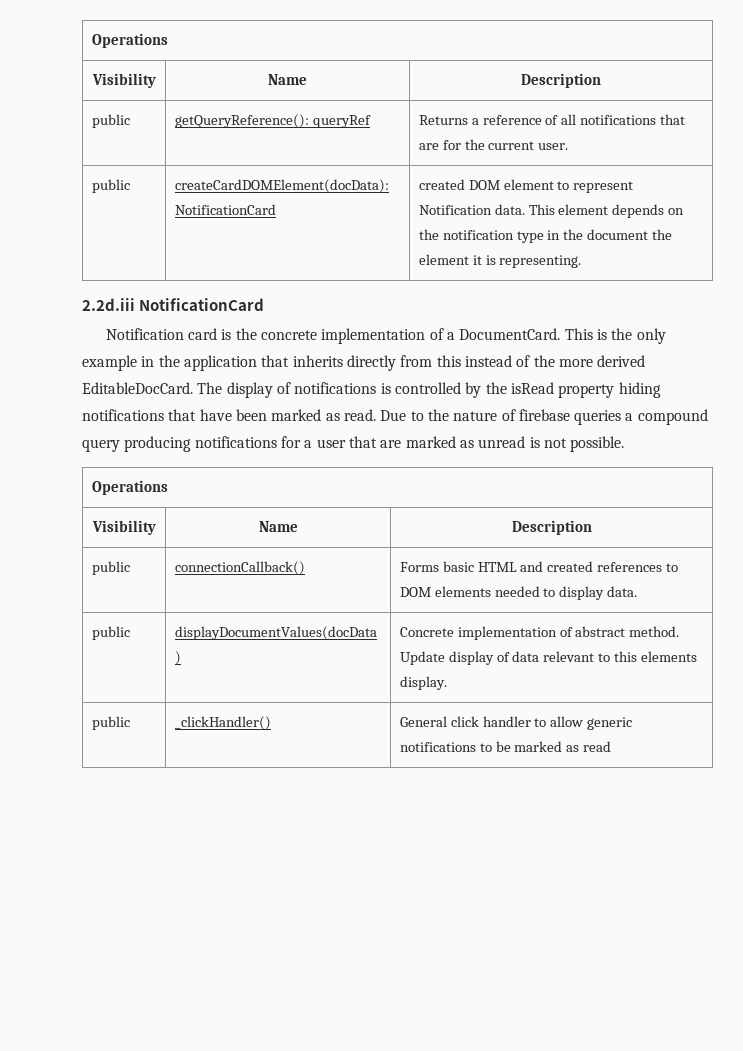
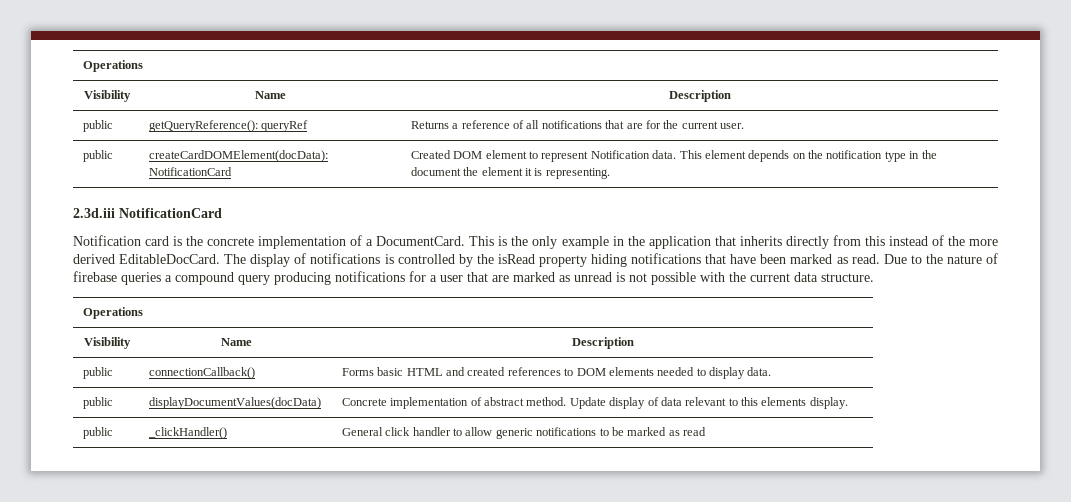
[418,179,465,190] created -> [410,150,451,159] Created
[82,298,135,311] 2.2d.iii -> [73,208,115,218] 2.3d.iii
[570,436,625,452] possible. -> [651,272,874,285] possible with the current data structure.

